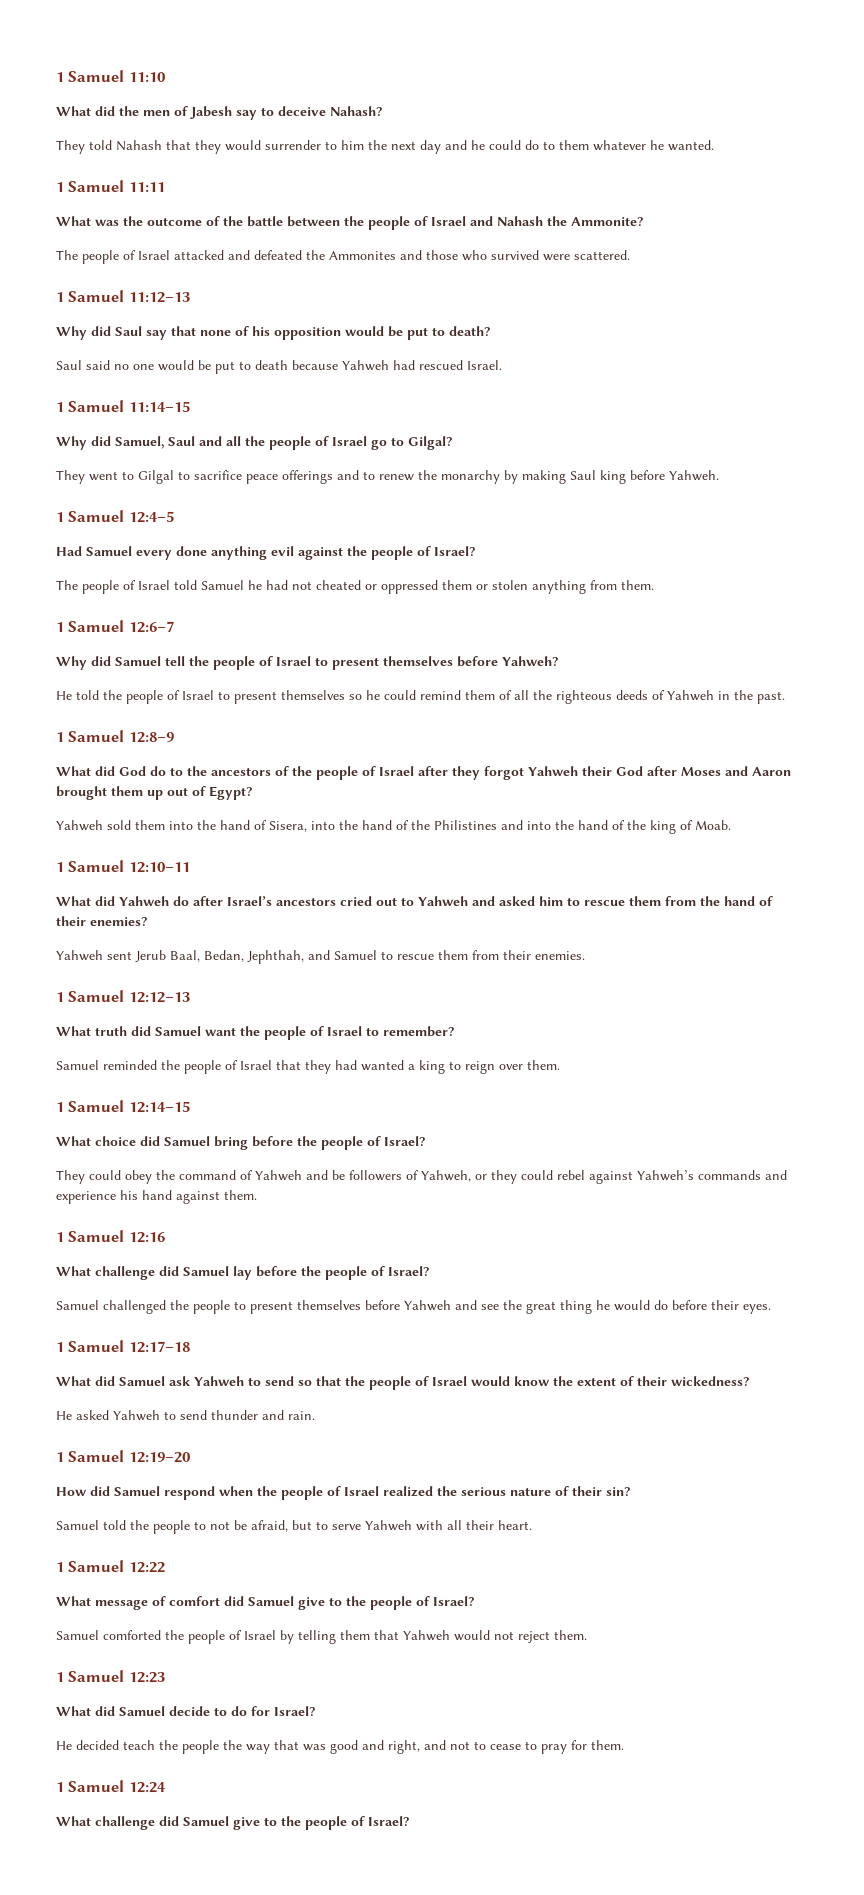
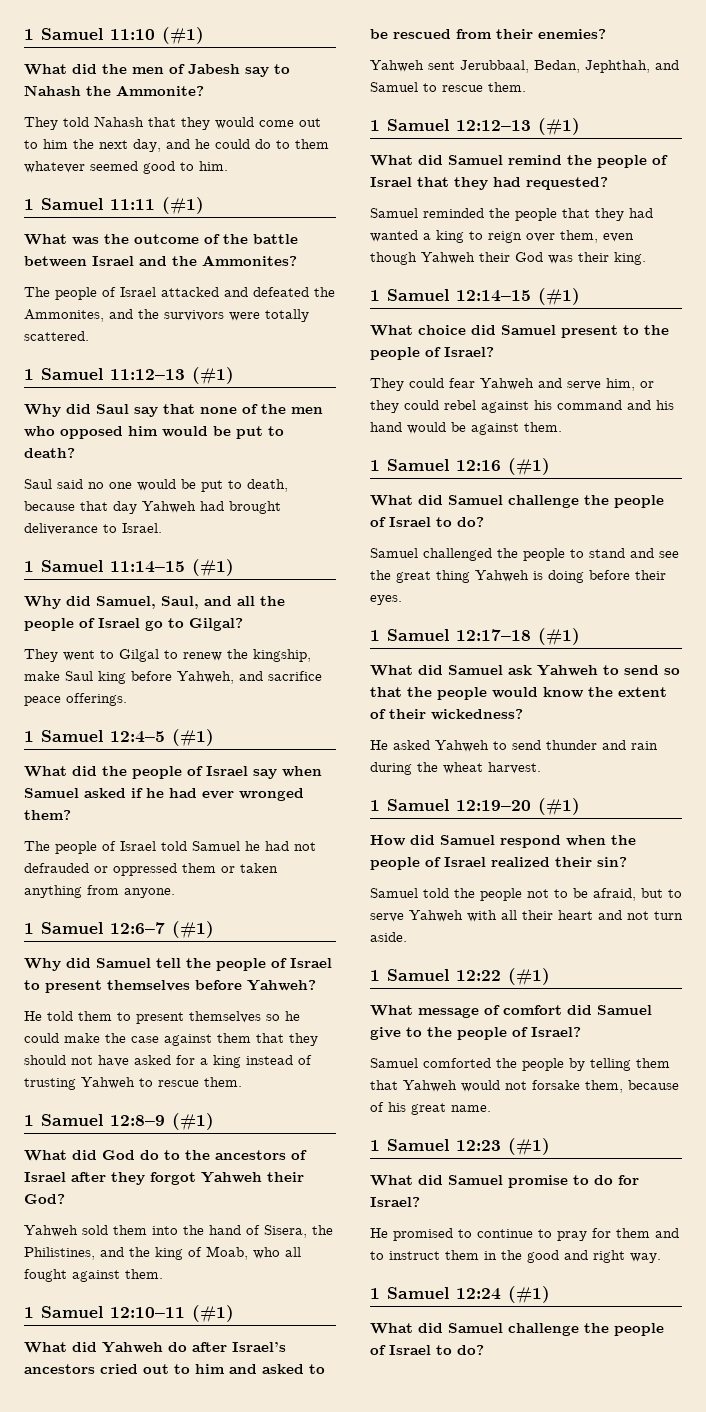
(165, 77) none -> [162,27,204,45] (#1)
[278,106,383,116] deceive Nahash? -> [24,85,204,96] Nahash the Ammonite?
[265,140,321,150] surrender -> [259,118,321,127] come out
[420,140,441,154] day -> [133,139,161,152] day,
[650,140,714,151] he wanted. -> [90,161,228,174] seemed good to him.
(165, 187) none -> [162,197,204,215] (#1)
[344,216,644,230] the people of Israel and Nahash the Ammonite? -> [92,255,297,266] Israel and the Ammonites?
[329,250,570,261] Ammonites and those who survived were -> [24,309,309,322] Ammonites, and the survivors were totally
(190, 297) none -> [192,367,234,385] (#1)
[252,326,341,340] his opposition -> [261,404,323,414] [24,426,158,439] the men who opposed him
[255,360,463,371] death because Yahweh had rescued -> [247,479,288,492] [24,501,281,514] [24,523,117,535] death, because that day Yahweh had brought deliverance to
(190, 406) none -> [192,559,234,577] (#1)
[168,436,195,446] Saul -> [161,596,199,609] Saul,
[194,470,719,484] [56,510,174,523] [56,546,476,560] sacrifice peace offerings and to renew the monarchy by making Saul king before Yahweh. // 1 Samuel 12:4–5 // Had Samuel every done anything evil against the people of Israel? -> [183,649,311,662] [24,671,322,684] [24,693,127,706] [24,729,214,747] [24,766,322,779] [24,788,304,801] [24,810,71,820] renew the kingship, make Saul king before Yahweh, and sacrifice peace offerings. // 1 Samuel 12:4–5 (#1) // What did the people of Israel say when Samuel asked if he had ever wronged them?
[316,580,361,590] cheated -> [24,863,89,873] defrauded
[492,580,528,590] stolen -> [240,863,278,873] taken
[621,580,654,590] them. -> [124,888,175,898] anyone.
(174, 627) none -> [172,921,214,939] (#1)
[103,690,214,704] the people of Israel -> [78,1011,112,1021] them
[420,690,785,704] remind them of all the righteous deeds of Yahweh in the past. -> [64,1033,318,1046] [24,1055,312,1068] [24,1077,242,1090] make the case against them that they should not have asked for a king instead of trusting Yahweh to rescue them.
(174, 737) none -> [172,1113,214,1131] (#1)
[292,766,376,780] the people of -> (307, 1155) none
[616,766,791,776] [56,786,253,800] God after Moses and Aaron brought them up out of Egypt? -> [24,1194,65,1204] God?
[311,820,731,834] into the hand of the Philistines and into the hand of the king of Moab. -> [312,1225,333,1235] [24,1246,301,1260] [24,1269,163,1282] the Philistines, and the king of Moab, who all fought against them.
(190, 867) none -> [192,1305,234,1323] (#1)
[418,896,468,906] Yahweh -> [195,1364,225,1374] him
[539,896,773,906] him to rescue them from the hand of -> [309,1364,325,1374] [370,29,492,39] to be rescued from
[135,950,200,962] Jerub Baal, -> [460,60,529,73] Jerubbaal,
[438,950,585,960] them from their enemies. -> [488,82,526,92] them.
[56,1026,455,1040] // What truth did Samuel want the people of Israel to remember? -> [538,118,580,136] [370,155,668,168] [370,177,608,190] (#1) // What did Samuel remind the people of Israel that they had requested?
[225,1060,272,1070] of Israel -> (557, 214) none
[527,1060,560,1070] them. -> [560,230,634,243] [370,252,646,265] them, even though Yahweh their God was their king.
(190, 1107) none -> [538,288,580,306] (#1)
[214,1136,293,1150] bring before -> [561,325,639,338] present to
[125,1170,471,1184] obey the command of Yahweh and be followers of Yahweh, -> [449,378,635,391] fear Yahweh and serve him,
[637,1170,787,1181] [56,1190,172,1204] Yahweh’s commands and experience his hand -> [534,400,674,410] [370,422,466,434] his command and his hand would be
[56,1266,430,1280] // What challenge did Samuel lay before the people of Israel? -> [508,458,550,476] [370,495,664,508] [370,517,484,527] (#1) // What did Samuel challenge the people of Israel to do?
[250,1300,451,1314] present themselves before Yahweh -> [589,548,625,558] stand
[596,1300,668,1311] he would do -> [475,570,584,583] Yahweh is doing
(190, 1347) none -> [538,628,580,646] (#1)
[415,1376,467,1386] of Israel -> (487, 693) none
[288,1411,315,1420] rain. -> [631,741,658,750] [370,762,541,775] rain during the wheat harvest.
(190, 1457) none -> [538,798,580,816] (#1)
[437,1486,569,1496] the serious nature of -> (550, 862) none
[194,1521,230,1530] to not -> [527,889,568,898] not to
[498,1520,532,1530] heart. -> [558,910,683,920] [370,932,407,942] heart and not turn aside.
(165, 1567) none -> [508,968,550,986] (#1)
[229,1630,276,1640] of Israel -> (564, 1064) none
[518,1630,587,1643] reject them. -> [532,1080,679,1093] [370,1102,491,1115] forsake them, because of his great name.
[56,1706,210,1716] // What did Samuel decide -> [508,1138,550,1156] [370,1175,568,1188] (#1) // What did Samuel promise
[76,1740,624,1754] decided teach the people the way that was good and right, and not to cease to pray for them. -> [393,1228,679,1241] [370,1250,661,1263] promised to continue to pray for them and to instruct them in the good and right way.
[56,1816,410,1830] // What challenge did Samuel give to the people of Israel? -> [508,1286,550,1304] [370,1323,664,1336] [370,1345,484,1355] (#1) // What did Samuel challenge the people of Israel to do?

